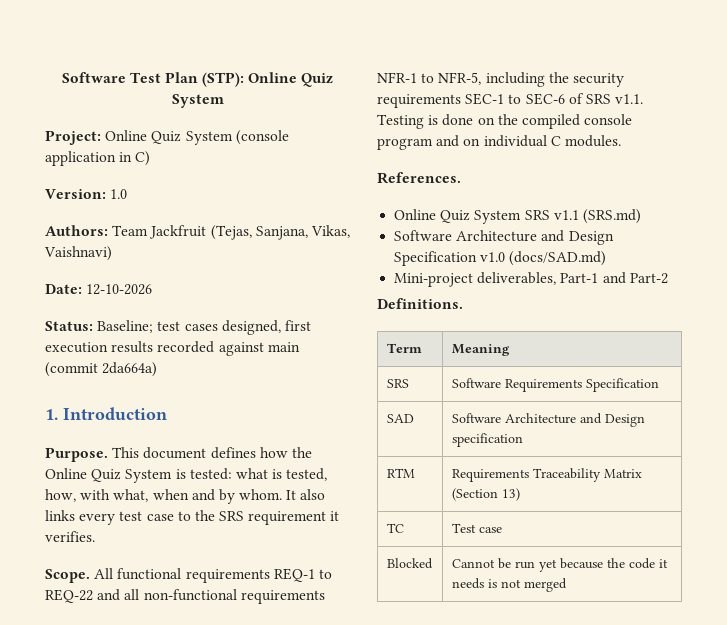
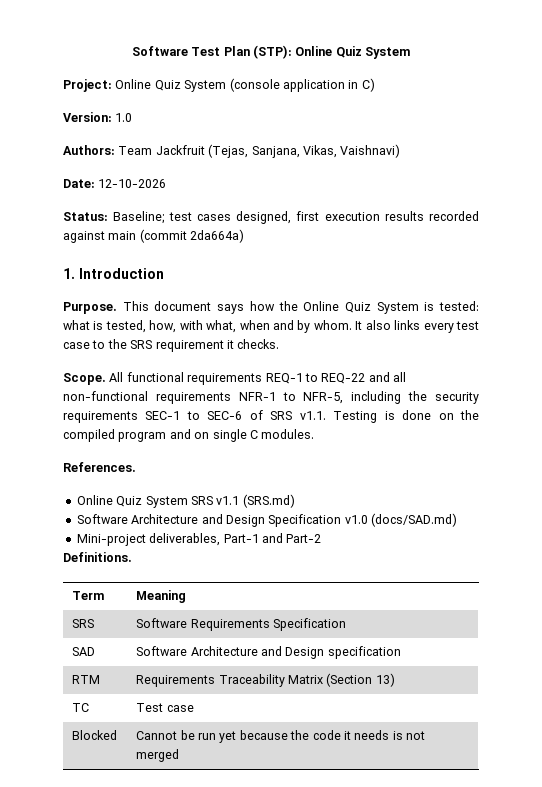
[210,447,256,459] defines -> [217,304,245,314] says
[45,531,95,542] verifies. -> [237,339,280,349] checks.
[584,114,633,125] console -> (115, 435) none
[483,135,547,147] individual -> [212,429,247,442] single

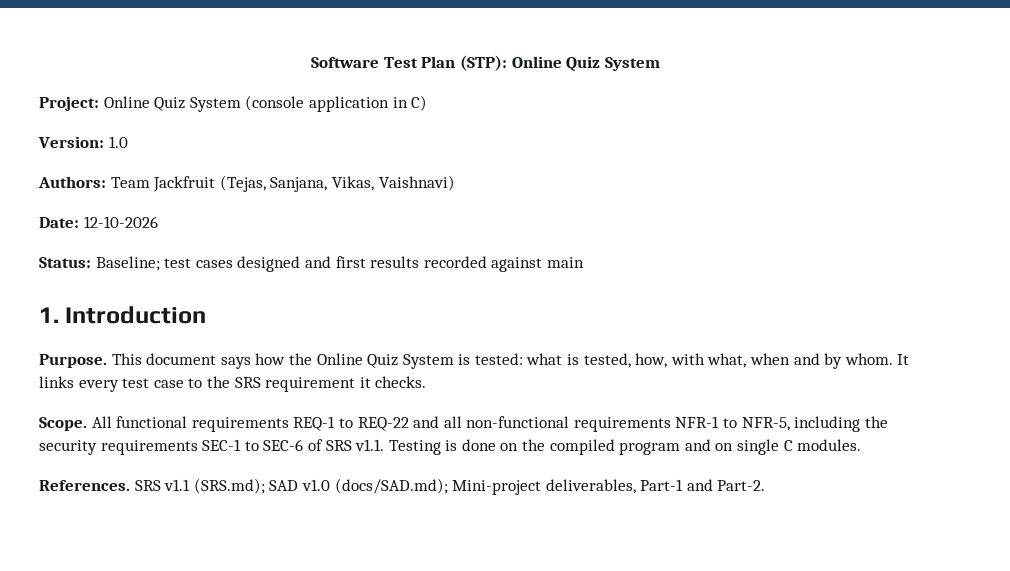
[236,211,380,224] designed, first execution -> [237,256,366,272] designed and first
[139,229,245,243] (commit 2da664a) -> (584, 262) none
[365,320,391,330] also -> (910, 359) none
[76,494,295,508] [76,513,457,527] [76,533,322,546] [63,552,132,562] [72,591,105,600] [136,590,187,603] [72,619,95,628] [136,618,347,631] [72,647,96,656] [136,646,401,659] [72,675,101,684] [136,673,395,687] [72,703,90,712] [136,703,194,712] [72,730,118,740] [136,730,426,743] [136,749,180,762] // Online Quiz System SRS v1.1 (SRS.md) // Software Architecture and Design Specification v1.0 (docs/SAD.md) // Mini-project deliverables, Part-1 and Part-2 // Definitions. // Term | Meaning // SRS | Software Requirements Specification // SAD | Software Architecture and Design specification // RTM | Requirements Traceability Matrix (Section 13) // TC | Test case // Blocked | Cannot be run yet because the code it needs is not merged -> [134,478,766,495] SRS v1.1 (SRS.md); SAD v1.0 (docs/SAD.md); Mini-project deliverables, Part-1 and Part-2.

